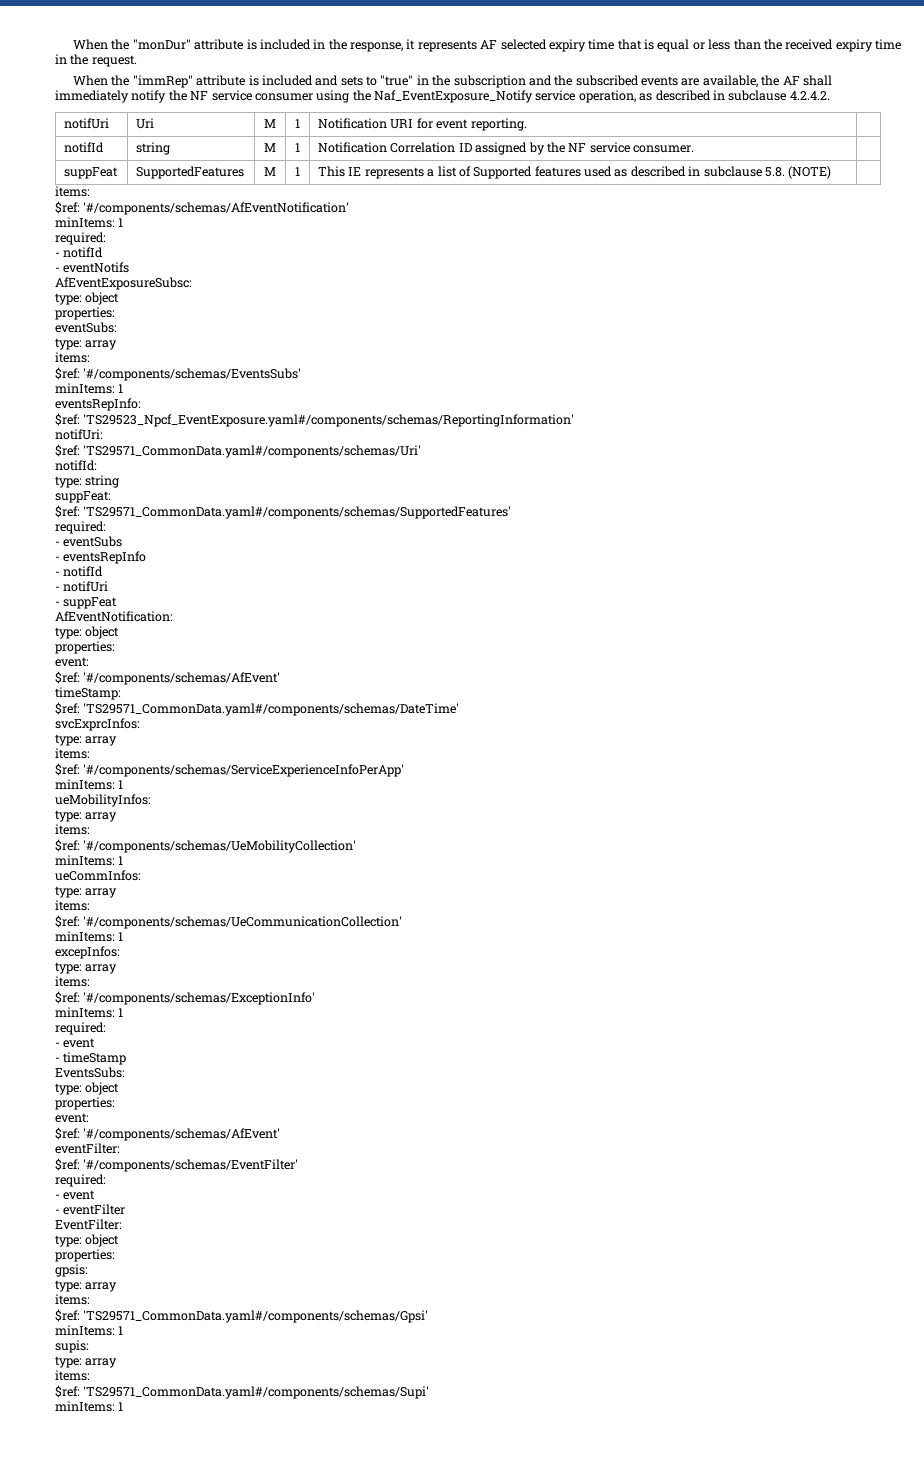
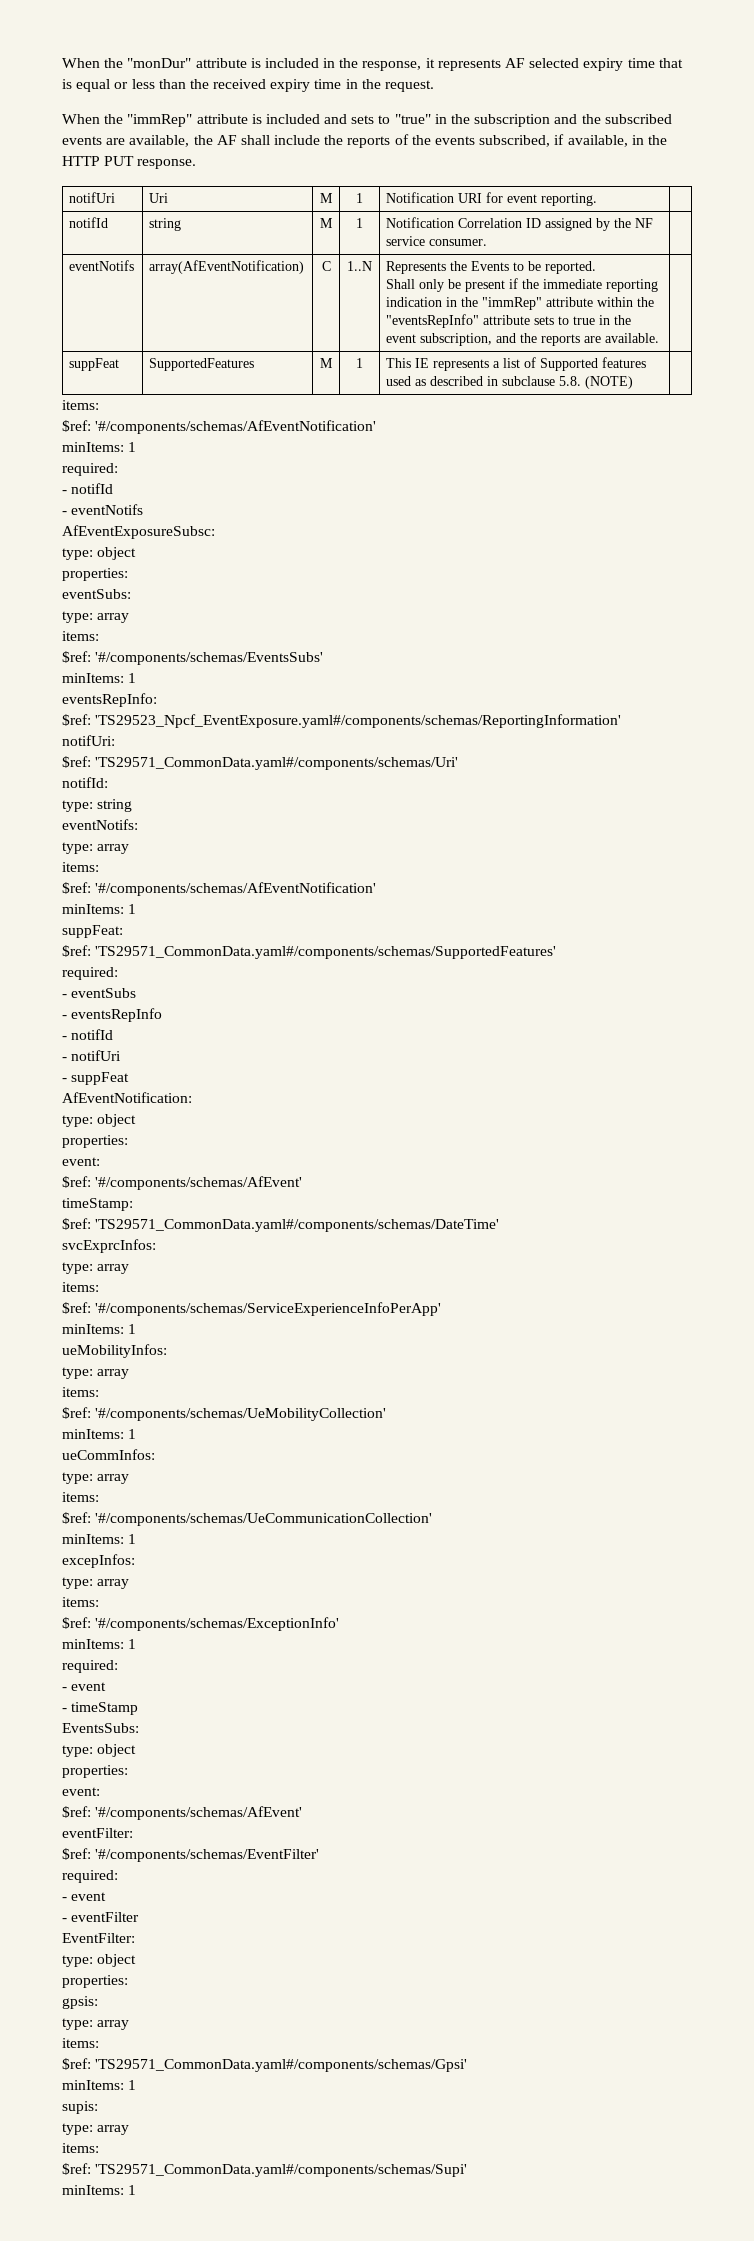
[55,90,830,103] immediately notify the NF service consumer using the Naf_EventExposure_Notify service operation, as described in subclause 4.2.4.2. -> [274,134,667,148] [62,156,197,169] include the reports of the events subscribed, if available, in the HTTP PUT response.
(695, 149) none -> [69,260,135,271] [149,260,305,274] [321,261,331,271] [347,261,372,271] [386,261,597,274] [386,278,659,292] [386,297,655,310] [386,314,632,328] [386,333,660,346] // eventNotifs | array(AfEventNotification) | C | 1..N | Represents the Events to be reported. // Shall only be present if the immediate reporting indication in the "immRep" attribute within the "eventsRepInfo" attribute sets to true in the event subscription, and the reports are available. |
(120, 481) none -> [62,819,138,830] [62,842,130,854] [62,862,99,872] [62,882,377,896] [62,904,137,914] // eventNotifs: // type: array // items: // $ref: '#/components/schemas/AfEventNotification' // minItems: 1

